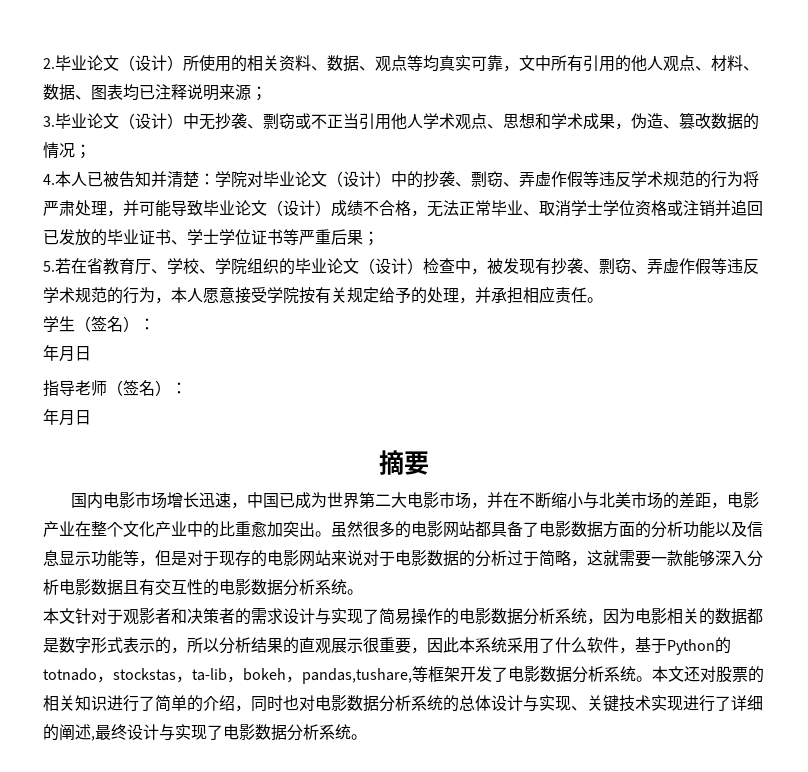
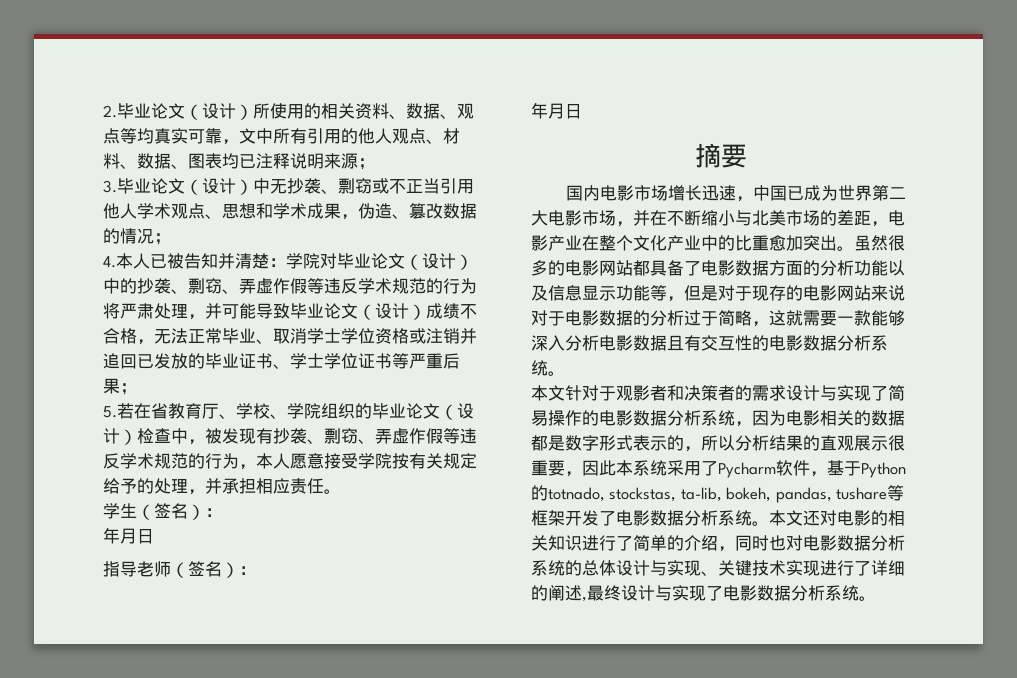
[555,637,587,653] 什么 -> [718,462,776,478] Pycharm
[43,668,412,684] totnado，stockstas，ta-lib，bokeh，pandas,tushare, -> [548,487,888,503] totnado, stockstas, ta-lib, bokeh, pandas, tushare
[716,666,748,683] 股票 -> [837,510,871,526] 电影

